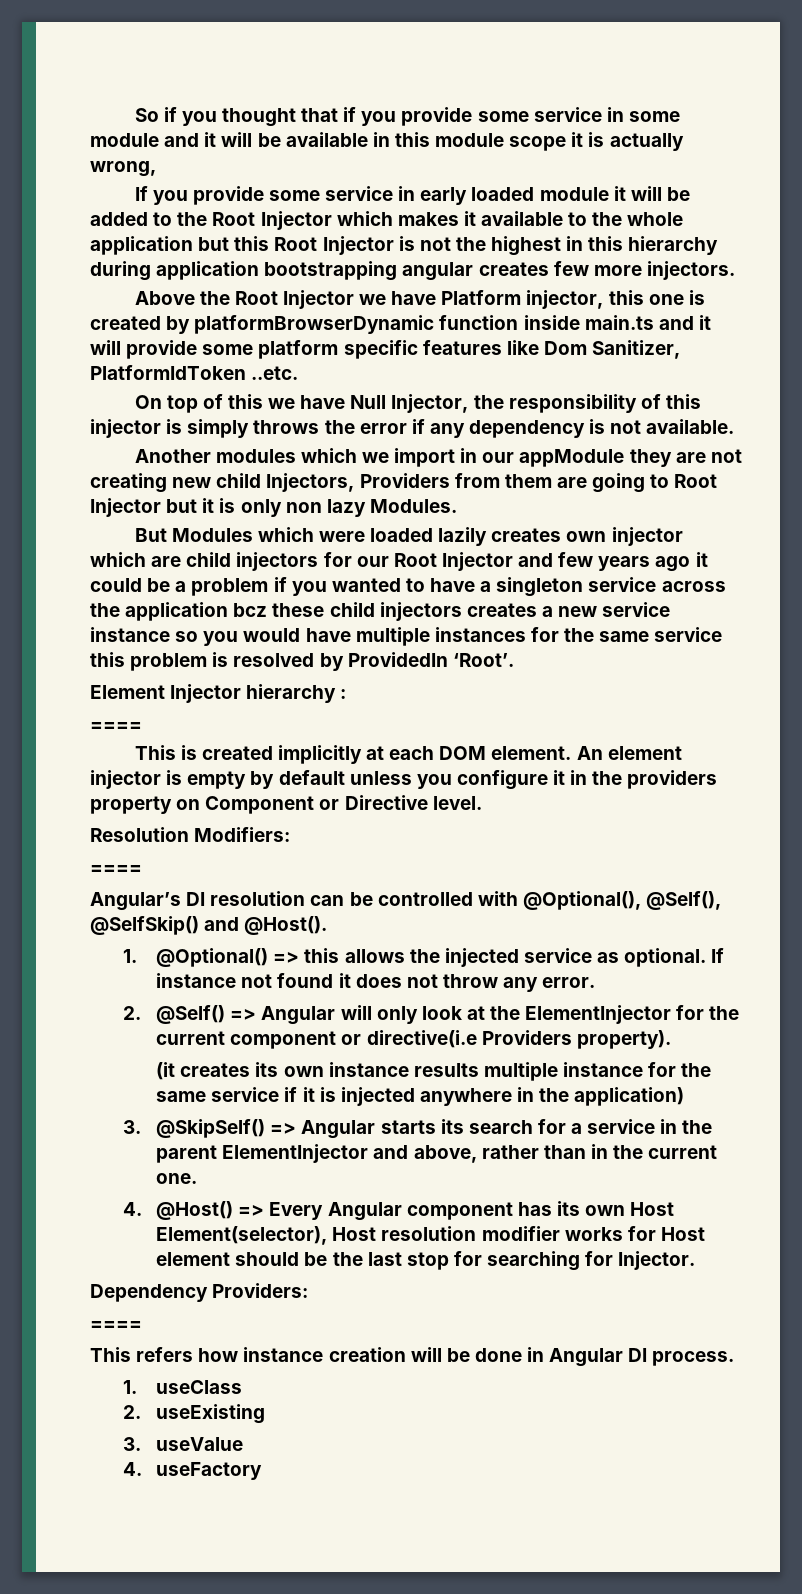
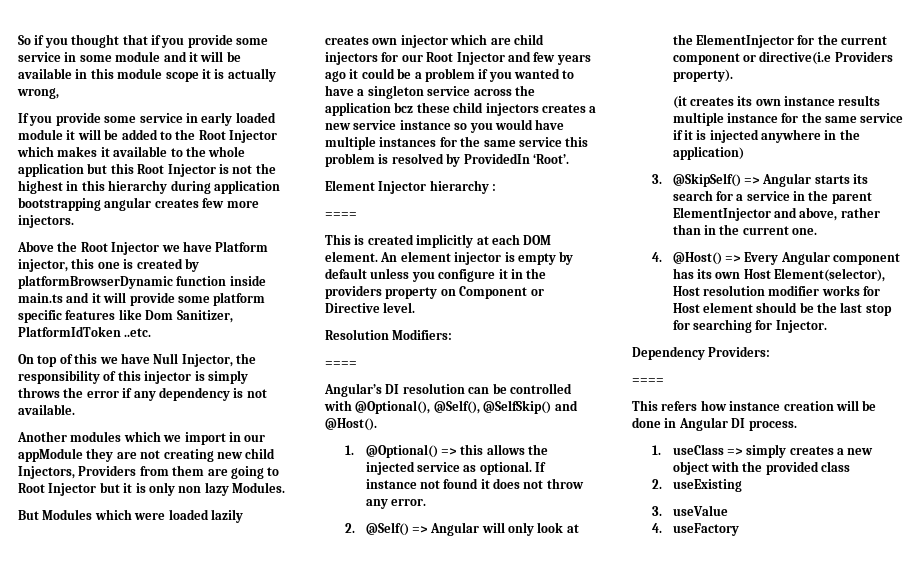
(243, 1387) none -> [726,444,874,458] [672,461,851,475] => simply creates a new object with the provided class

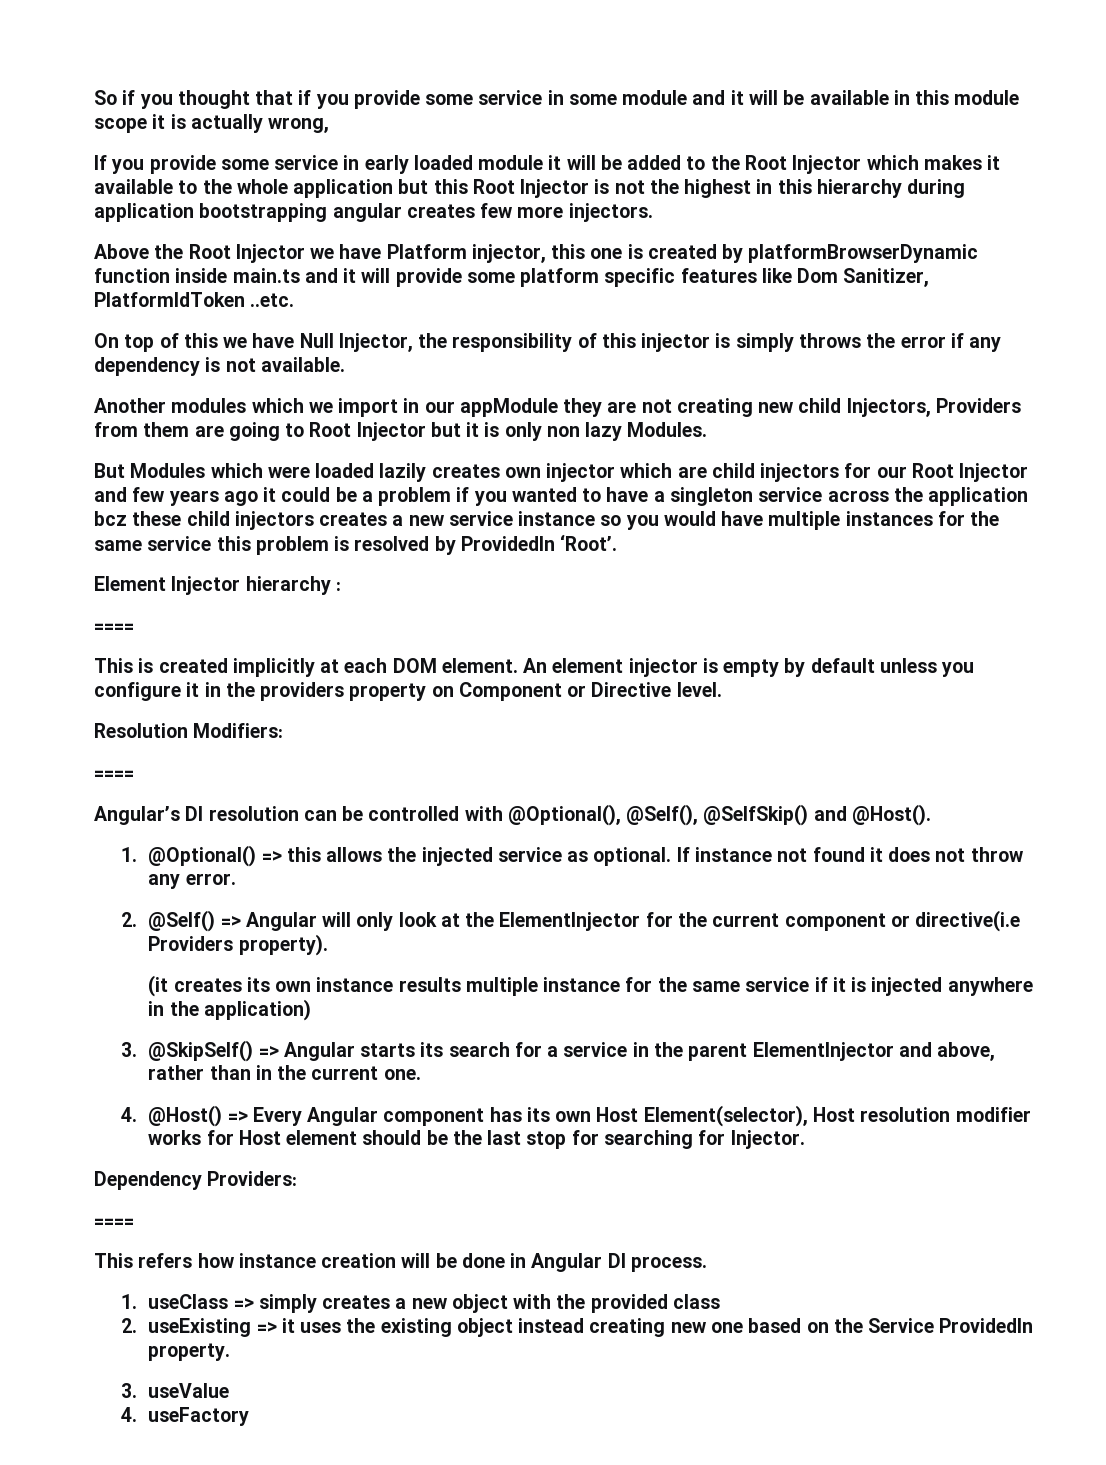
(742, 485) none -> [256,1318,1034,1337] [148,1343,231,1361] => it uses the existing object instead creating new one based on the Service ProvidedIn property.

